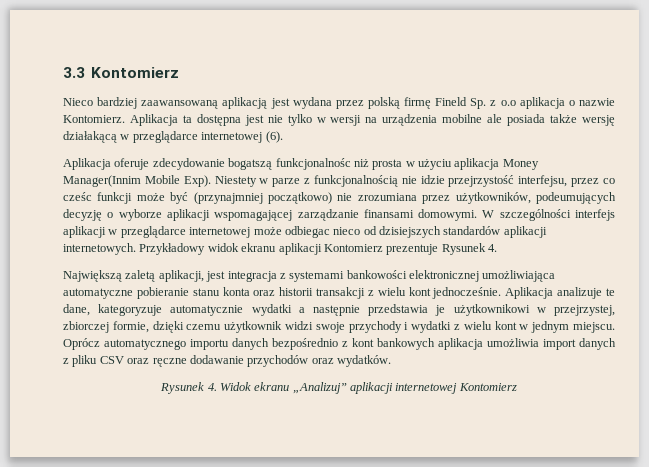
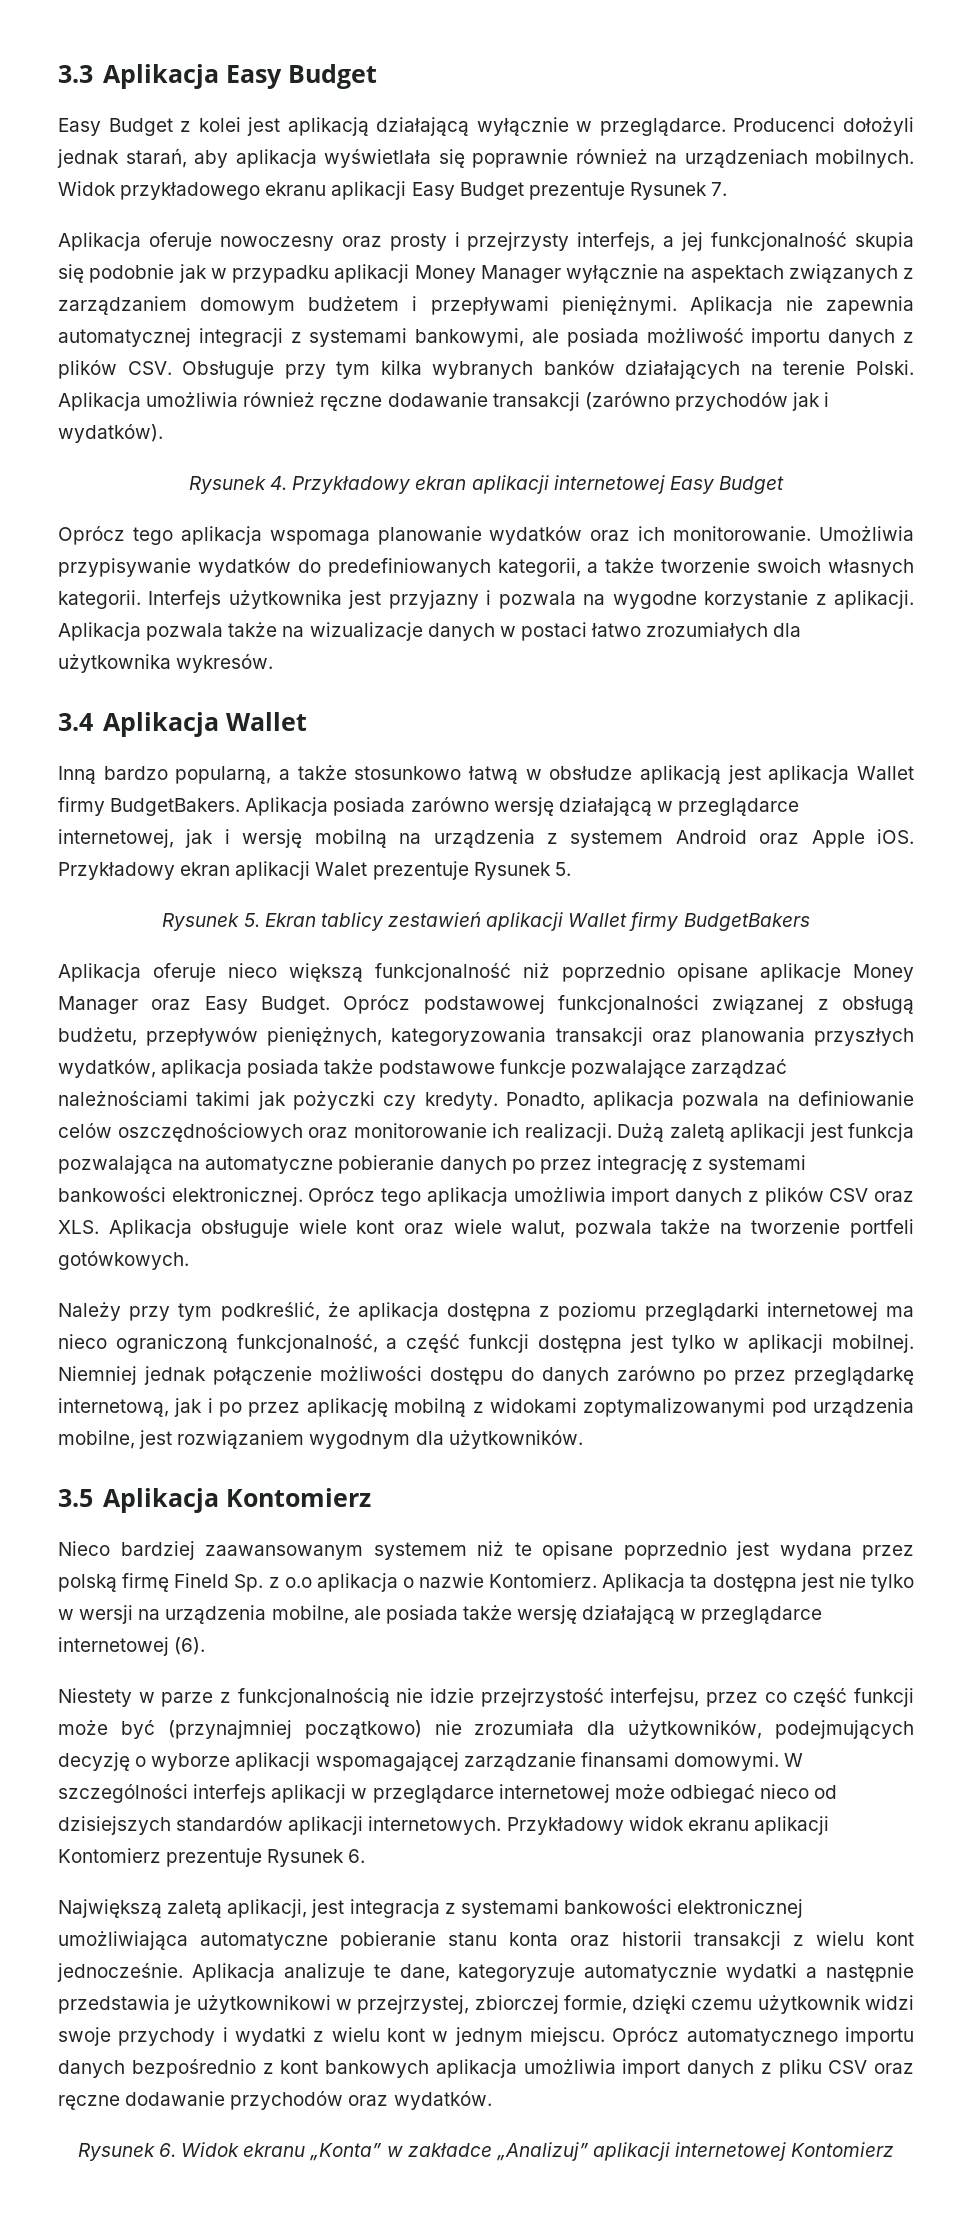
[91,67,180,78] [63,97,268,109] Kontomierz // Nieco bardziej zaawansowaną aplikacją -> [102,64,377,89] [58,117,914,136] [57,148,914,168] [58,181,728,200] [58,232,914,251] [58,264,914,283] [58,296,914,315] [58,328,914,347] [58,360,914,379] [58,392,830,411] [58,424,163,443] [189,475,784,494] [58,526,915,545] [58,558,915,577] [58,590,915,609] [58,622,802,641] [58,654,274,673] [58,712,307,737] [58,765,914,784] [58,797,800,816] [58,829,914,848] [58,861,571,880] [162,912,810,931] [58,963,914,982] [58,995,915,1014] [58,1027,914,1046] [58,1059,787,1078] [58,1091,914,1110] [58,1123,914,1142] [58,1155,807,1174] [58,1187,915,1206] [58,1219,915,1238] [58,1251,189,1270] [58,1302,915,1321] [58,1334,915,1353] [58,1366,914,1385] [58,1398,915,1417] [58,1430,583,1449] [58,1488,371,1513] [58,1541,727,1560] Aplikacja Easy Budget // Easy Budget z kolei jest aplikacją działającą wyłącznie w przeglądarce. Producenci dołożyli jednak starań, aby aplikacja wyświetlała się poprawnie również na urządzeniach mobilnych. Widok przykładowego ekranu aplikacji Easy Budget prezentuje Rysunek 7. // Aplikacja oferuje nowoczesny oraz prosty i przejrzysty interfejs, a jej funkcjonalność skupia się podobnie jak w przypadku aplikacji Money Manager wyłącznie na aspektach związanych z zarządzaniem domowym budżetem i przepływami pieniężnymi. Aplikacja nie zapewnia automatycznej integracji z systemami bankowymi, ale posiada możliwość importu danych z plików CSV. Obsługuje przy tym kilka wybranych banków działających na terenie Polski. Aplikacja umożliwia również ręczne dodawanie transakcji (zarówno przychodów jak i wydatków). // Rysunek 4. Przykładowy ekran aplikacji internetowej Easy Budget // Oprócz tego aplikacja wspomaga planowanie wydatków oraz ich monitorowanie. Umożliwia przypisywanie wydatków do predefiniowanych kategorii, a także tworzenie swoich własnych kategorii. Interfejs użytkownika jest przyjazny i pozwala na wygodne korzystanie z aplikacji. Aplikacja pozwala także na wizualizacje danych w postaci łatwo zrozumiałych dla użytkownika wykresów. // 3.4 Aplikacja Wallet // Inną bardzo popularną, a także stosunkowo łatwą w obsłudze aplikacją jest aplikacja Wallet firmy BudgetBakers. Aplikacja posiada zarówno wersję działającą w przeglądarce internetowej, jak i wersję mobilną na urządzenia z systemem Android oraz Apple iOS. Przykładowy ekran aplikacji Walet prezentuje Rysunek 5. // Rysunek 5. Ekran tablicy zestawień aplikacji Wallet firmy BudgetBakers // Aplikacja oferuje nieco większą funkcjonalność niż poprzednio opisane aplikacje Money Manager oraz Easy Budget. Oprócz podstawowej funkcjonalności związanej z obsługą budżetu, przepływów pieniężnych, kategoryzowania transakcji oraz planowania przyszłych wydatków, aplikacja posiada także podstawowe funkcje pozwalające zarządzać należnościami takimi jak pożyczki czy kredyty. Ponadto, aplikacja pozwala na definiowanie celów oszczędnościowych oraz monitorowanie ich realizacji. Dużą zaletą aplikacji jest funkcja pozwalająca na automatyczne pobieranie danych po przez integrację z systemami bankowości elektronicznej. Oprócz tego aplikacja umożliwia import danych z plików CSV oraz XLS. Aplikacja obsługuje wiele kont oraz wiele walut, pozwala także na tworzenie portfeli gotówkowych. // Należy przy tym podkreślić, że aplikacja dostępna z poziomu przeglądarki internetowej ma nieco ograniczoną funkcjonalność, a część funkcji dostępna jest tylko w aplikacji mobilnej. Niemniej jednak połączenie możliwości dostępu do danych zarówno po przez przeglądarkę internetową, jak i po przez aplikację mobilną z widokami zoptymalizowanymi pod urządzenia mobilne, jest rozwiązaniem wygodnym dla użytkowników. // 3.5 Aplikacja Kontomierz // Nieco bardziej zaawansowanym systemem niż te opisane poprzednio
[442,114,483,123] mobilne -> [271,1605,349,1624] mobilne,
[63,131,117,143] działakącą -> [582,1605,676,1624] działającą
[63,158,539,170] [63,175,211,187] Aplikacja oferuje zdecydowanie bogatszą funkcjonalnośc niż prosta w użyciu aplikacja Money Manager(Innim Mobile Exp). -> (206, 1646) none
[63,192,92,201] cześc -> [793,1688,848,1707] część
[357,192,616,204] zrozumiana przez użytkowników, podeumujących -> [474,1720,914,1739] zrozumiała dla użytkowników, podejmujących
[284,226,330,238] odbiegac -> [669,1784,755,1803] odbiegać
[488,244,497,252] 4. -> [348,1849,366,1863] 6.
[207,383,217,391] 4. -> [158,2143,176,2157] 6.
(290, 386) none -> [310,2143,492,2161] „Konta” w zakładce

